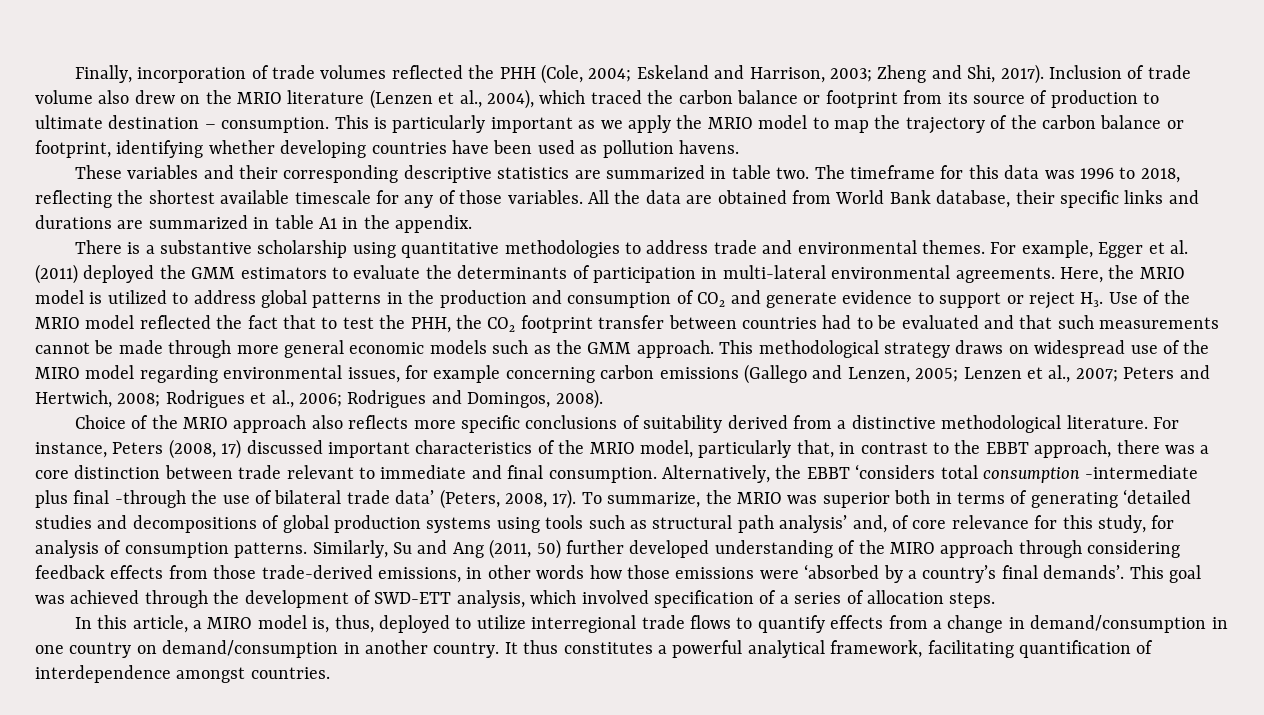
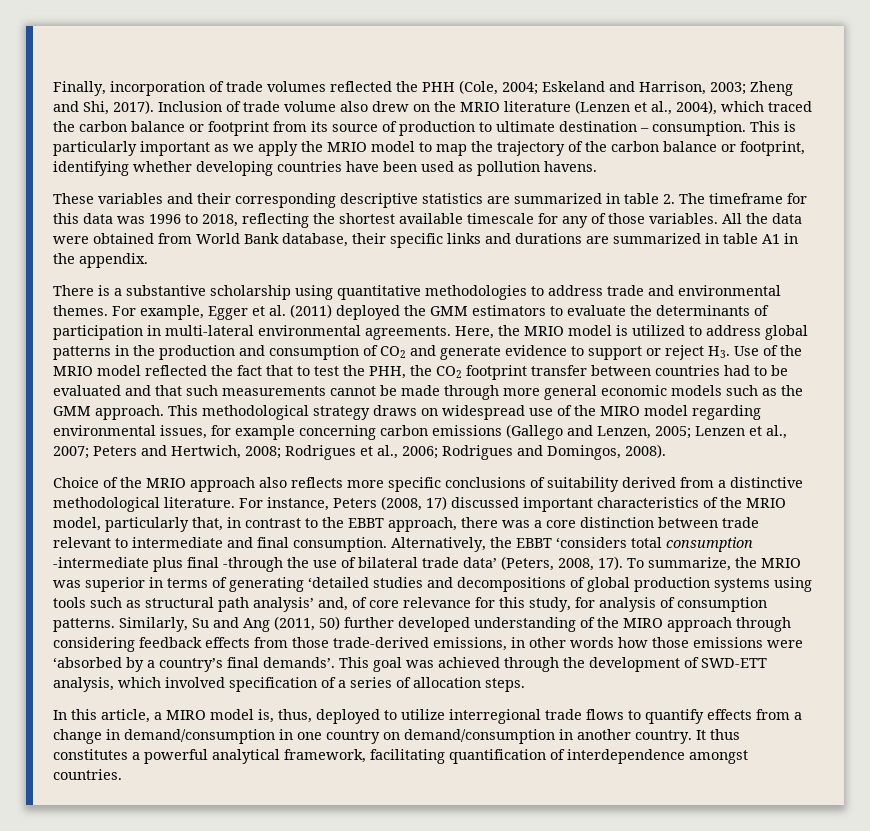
[776,167,810,179] two. -> [663,194,675,204] 2.
[686,195,713,204] are -> [53,236,89,244] were
[380,465,467,479] immediate -> [132,537,223,548] intermediate
[894,490,931,504] both -> (145, 584) none

